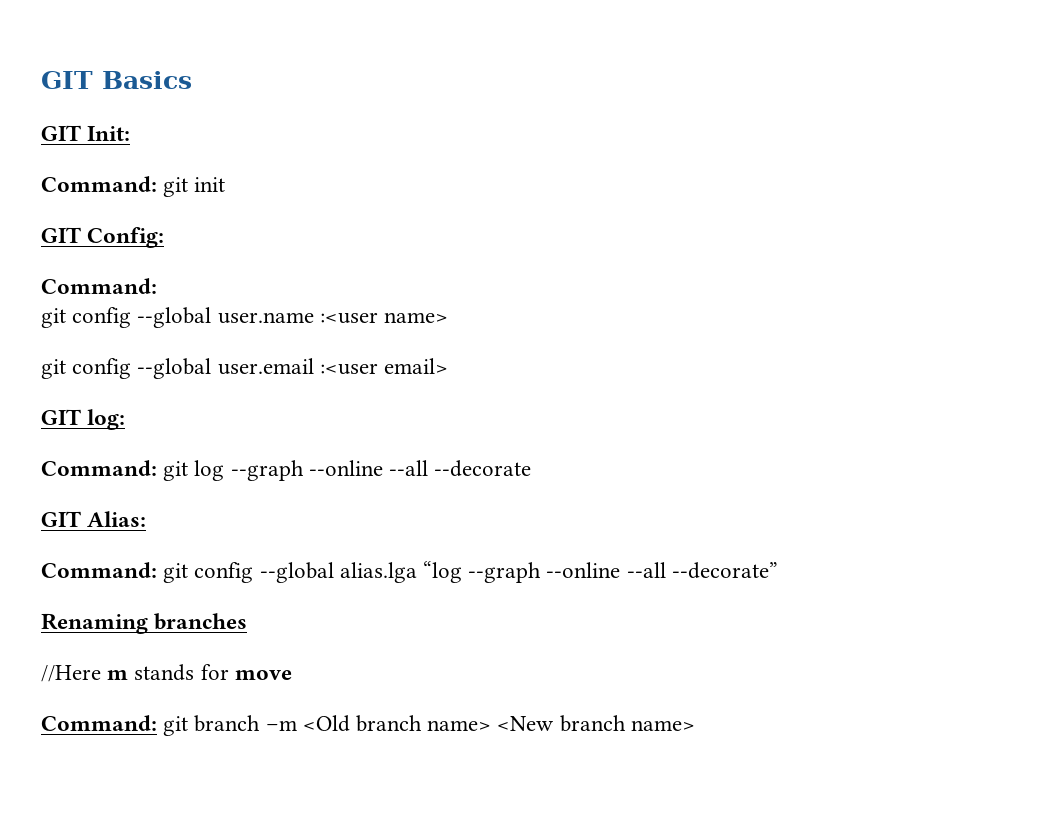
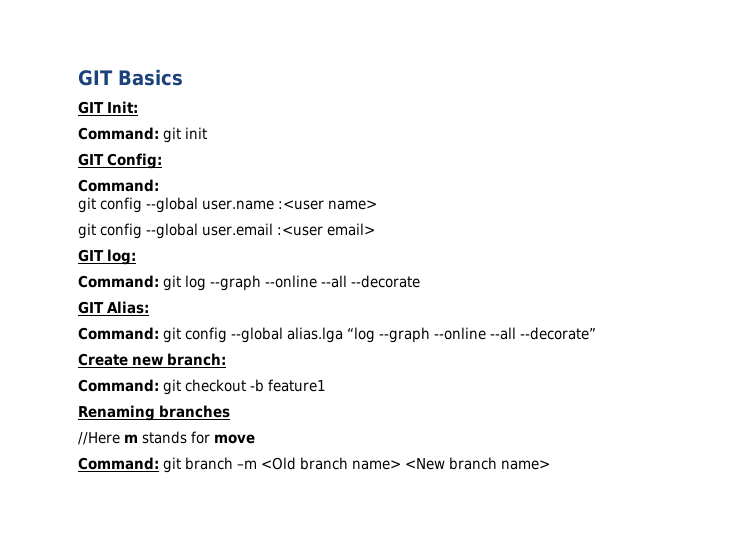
(778, 570) none -> [78,353,226,366] [78,379,326,395] // Create new branch: // Command: git checkout -b feature1

